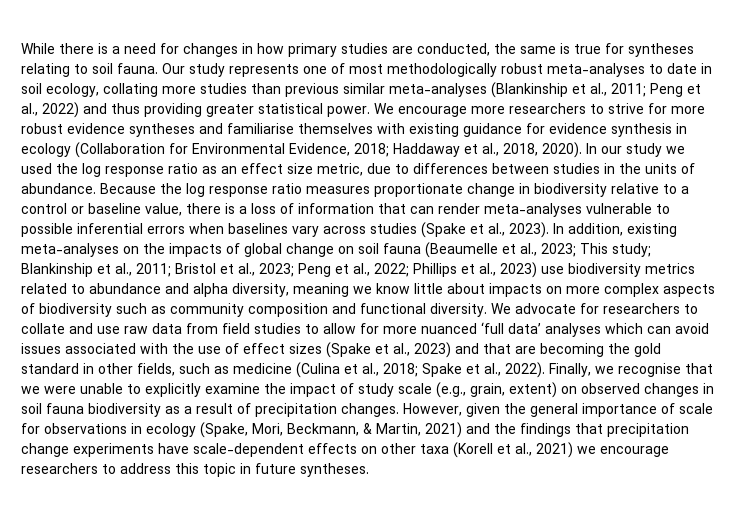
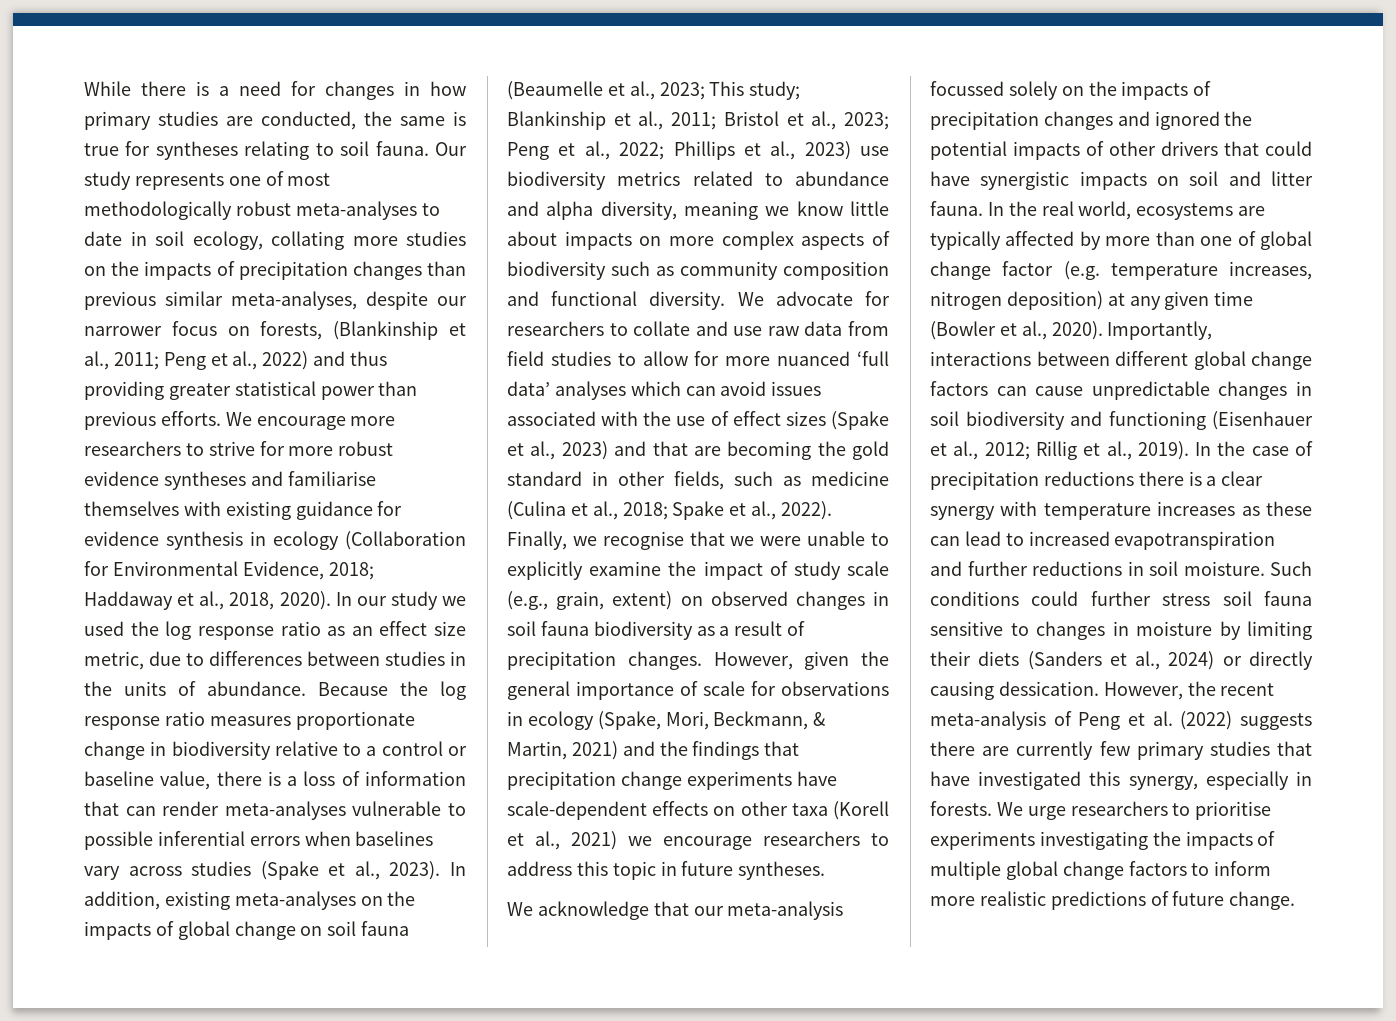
[251,83,487,97] than previous similar meta-analyses -> [84,261,467,280] [84,291,467,310] [84,321,323,340] on the impacts of precipitation changes than previous similar meta-analyses, despite our narrower focus on forests,
[327,106,370,117] power. -> [320,381,418,400] [84,411,221,430] power than previous efforts.
(369, 470) none -> [507,901,844,920] [930,81,1212,100] [930,111,1253,130] [930,141,1312,160] [930,171,1313,190] [930,201,1266,220] [930,231,1312,250] [930,261,1312,280] [930,291,1254,310] [930,321,1213,340] [930,351,1312,370] [930,381,1312,400] [930,411,1313,430] [930,441,1313,460] [930,471,1264,490] [930,501,1312,520] [930,531,1276,550] [930,561,1312,576] [930,591,1312,606] [930,621,1312,640] [930,651,1313,670] [930,681,1275,700] [930,711,1312,730] [930,741,1312,760] [930,771,1312,790] [930,801,1272,820] [930,831,1276,850] [930,861,1272,880] [930,891,1296,910] // We acknowledge that our meta-analysis focussed solely on the impacts of precipitation changes and ignored the potential impacts of other drivers that could have synergistic impacts on soil and litter fauna. In the real world, ecosystems are typically affected by more than one of global change factor (e.g. temperature increases, nitrogen deposition) at any given time (Bowler et al., 2020). Importantly, interactions between different global change factors can cause unpredictable changes in soil biodiversity and functioning (Eisenhauer et al., 2012; Rillig et al., 2019). In the case of precipitation reductions there is a clear synergy with temperature increases as these can lead to increased evapotranspiration and further reductions in soil moisture. Such conditions could further stress soil fauna sensitive to changes in moisture by limiting their diets (Sanders et al., 2024) or directly causing dessication. However, the recent meta-analysis of Peng et al. (2022) suggests there are currently few primary studies that have investigated this synergy, especially in forests. We urge researchers to prioritise experiments investigating the impacts of multiple global change factors to inform more realistic predictions of future change.

